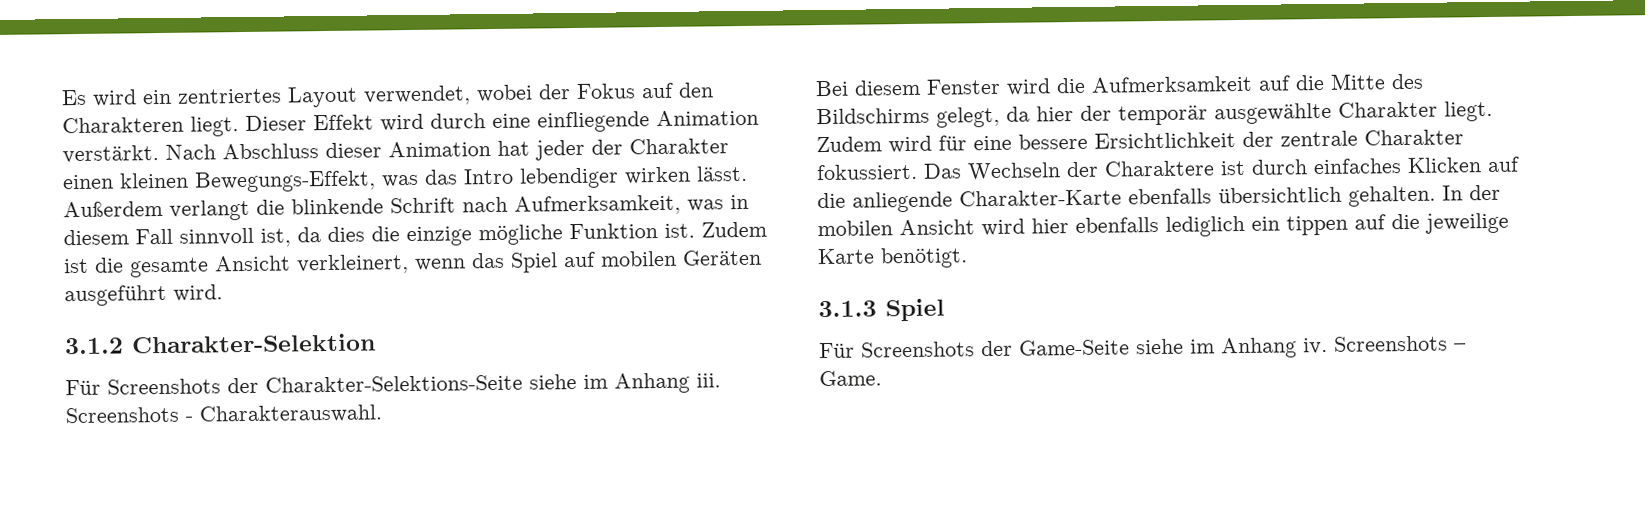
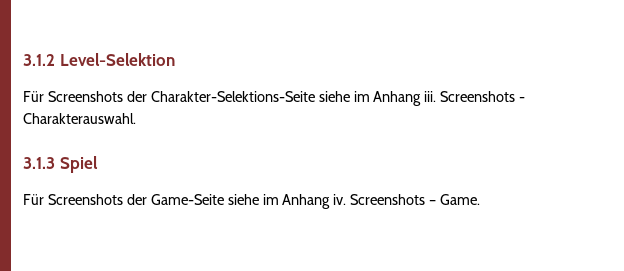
[61,82,714,108] [62,109,759,137] [62,138,729,164] [62,165,748,193] [63,194,749,221] [63,221,767,247] [64,249,762,278] [64,284,223,307] [64,333,376,355] Es wird ein zentriertes Layout verwendet, wobei der Fokus auf den Charakteren liegt. Dieser Effekt wird durch eine einfliegende Animation verstärkt. Nach Abschluss dieser Animation hat jeder der Charakter einen kleinen Bewegungs-Effekt, was das Intro lebendiger wirken lässt. Außerdem verlangt die blinkende Schrift nach Aufmerksamkeit, was in diesem Fall sinnvoll ist, da dies die einzige mögliche Funktion ist. Zudem ist die gesamte Ansicht verkleinert, wenn das Spiel auf mobilen Geräten ausgeführt wird. // 3.1.2 Charakter-Selektion -> [23,53,175,66] 3.1.2 Level-Selektion
[815,73,1424,97] [816,100,1493,128] [816,129,1464,154] [816,156,1520,181] [817,184,1501,213] [817,212,1509,237] [817,247,968,269] // Bei diesem Fenster wird die Aufmerksamkeit auf die Mitte des Bildschirms gelegt, da hier der temporär ausgewählte Charakter liegt. Zudem wird für eine bessere Ersichtlichkeit der zentrale Charakter fokussiert. Das Wechseln der Charaktere ist durch einfaches Klicken auf die anliegende Charakter-Karte ebenfalls übersichtlich gehalten. In der mobilen Ansicht wird hier ebenfalls lediglich ein tippen auf die jeweilige Karte benötigt. -> (136, 118) none

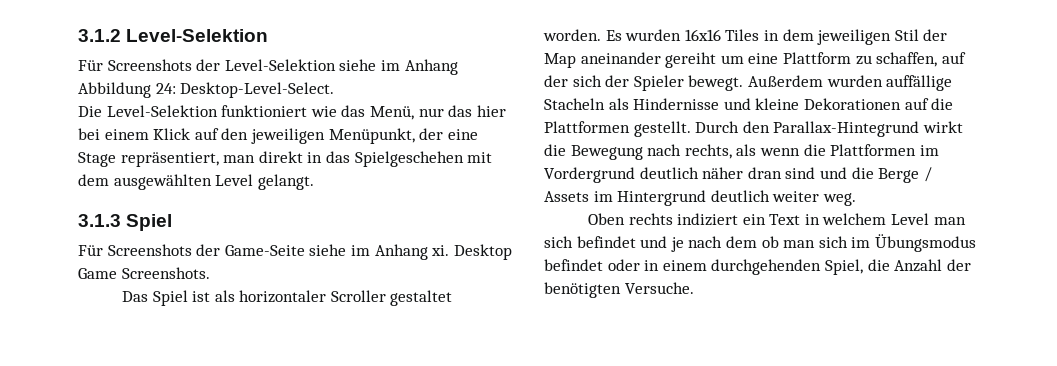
[150,91,526,106] [23,113,136,124] Charakter-Selektions-Seite siehe im Anhang iii. Screenshots - Charakterauswahl. -> [224,59,458,75] [78,82,335,98] [78,105,506,120] [78,128,478,144] [78,151,493,167] [78,174,314,190] Level-Selektion siehe im Anhang Abbildung 24: Desktop-Level-Select. // Die Level-Selektion funktioniert wie das Menü, nur das hier bei einem Klick auf den jeweiligen Menüpunkt, der eine Stage repräsentiert, man direkt in das Spielgeschehen mit dem ausgewählten Level gelangt.
[333,194,481,205] iv. Screenshots – Game. -> [431,244,512,260] [78,267,210,279] [121,290,453,306] [543,29,948,45] [544,52,966,68] [544,75,953,91] [544,98,954,110] [544,121,963,137] [544,144,939,160] [544,167,932,183] [544,190,856,206] [587,213,966,226] [544,234,976,252] [544,259,971,275] [544,282,694,298] xi. Desktop Game Screenshots. // Das Spiel ist als horizontaler Scroller gestaltet worden. Es wurden 16x16 Tiles in dem jeweiligen Stil der Map aneinander gereiht um eine Plattform zu schaffen, auf der sich der Spieler bewegt. Außerdem wurden auffällige Stacheln als Hindernisse und kleine Dekorationen auf die Plattformen gestellt. Durch den Parallax-Hintegrund wirkt die Bewegung nach rechts, als wenn die Plattformen im Vordergrund deutlich näher dran sind und die Berge / Assets im Hintergrund deutlich weiter weg. // Oben rechts indiziert ein Text in welchem Level man sich befindet und je nach dem ob man sich im Übungsmodus befindet oder in einem durchgehenden Spiel, die Anzahl der benötigten Versuche.

